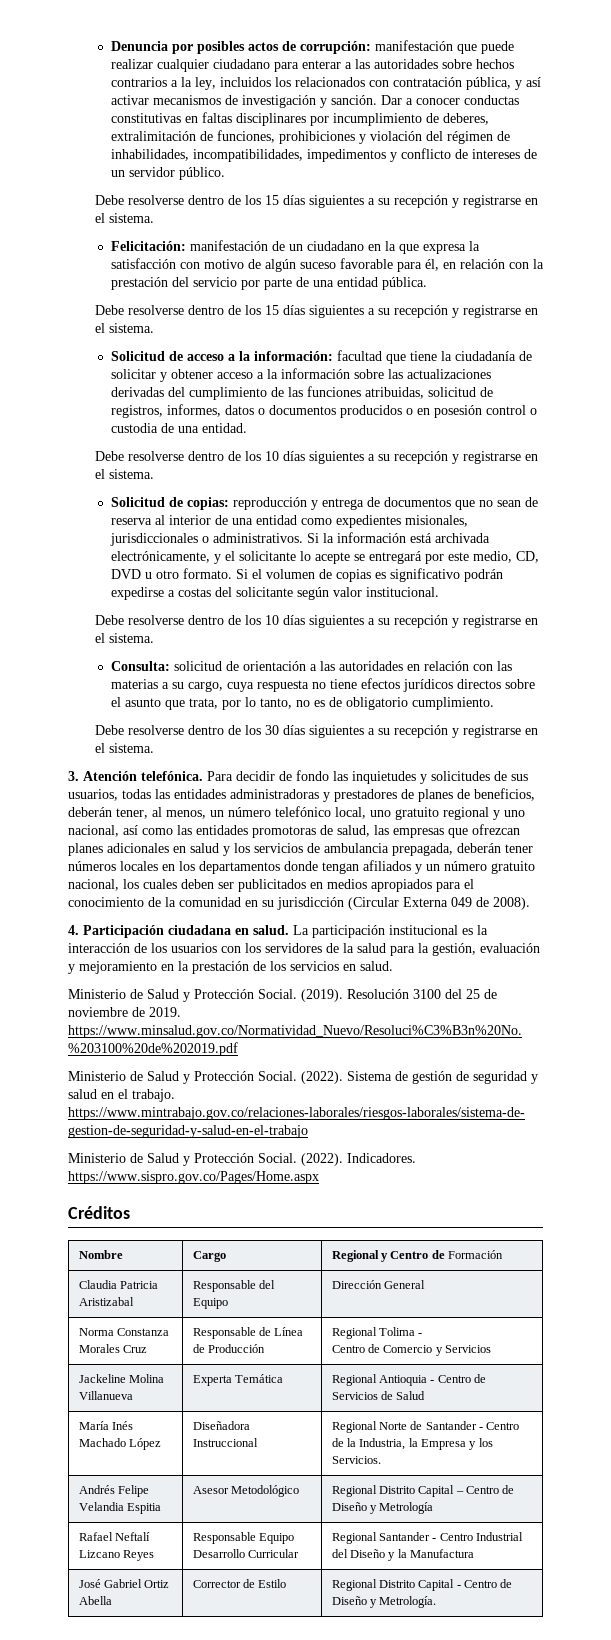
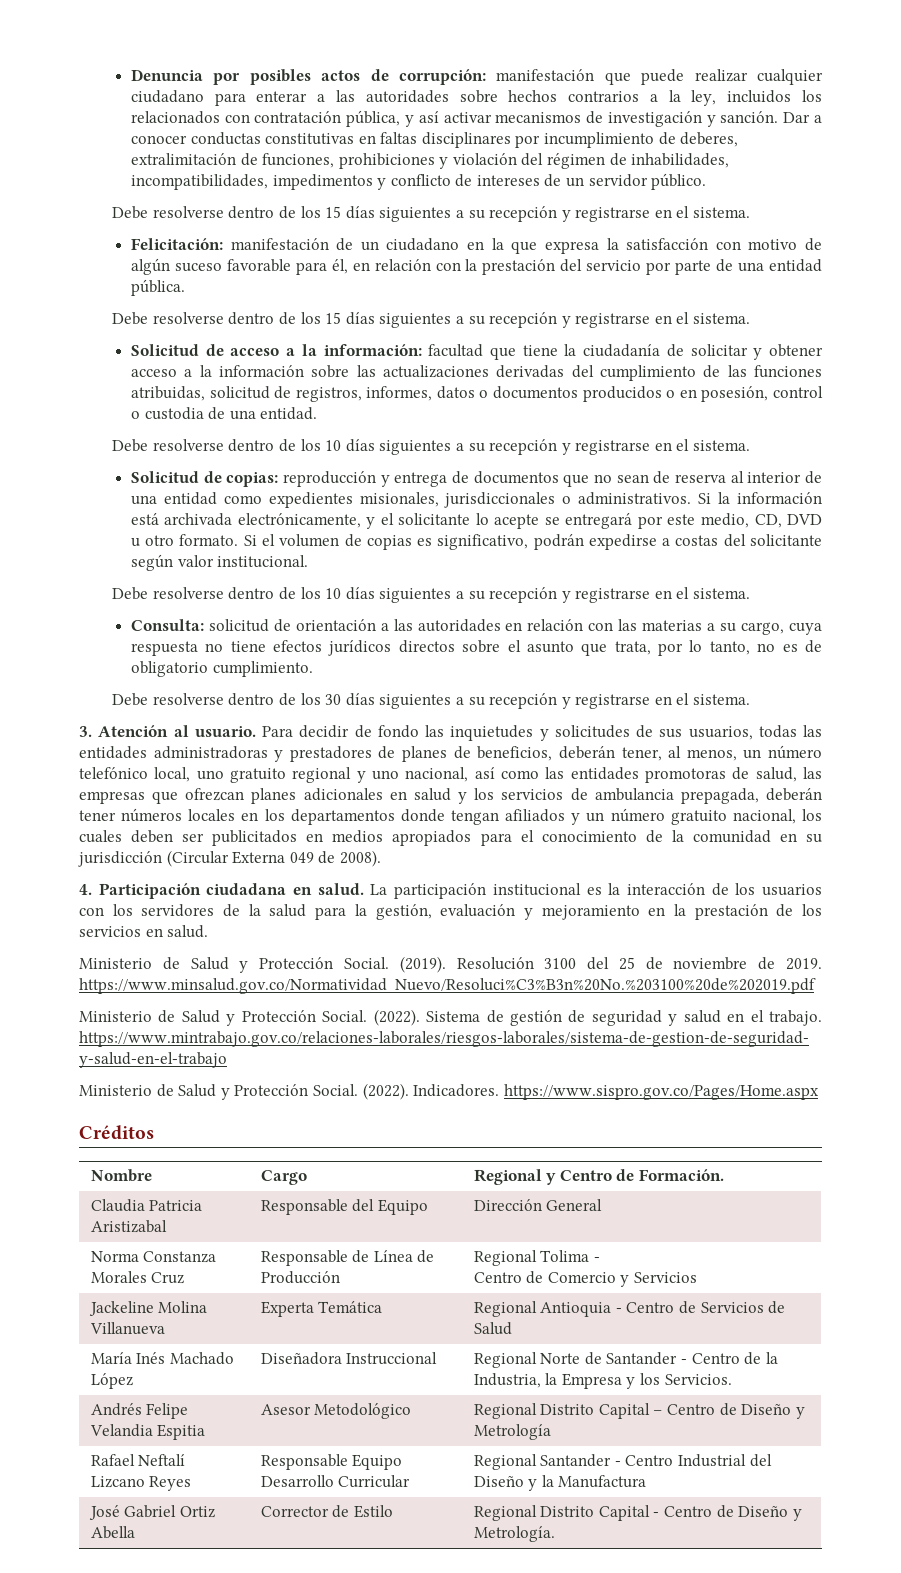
[433,405,482,418] posesión -> [701,386,769,402] posesión,
[389,568,460,582] significativo -> [437,534,529,550] significativo,
[141,771,203,781] telefónica. -> [173,725,256,737] al usuario.
[448,1250,504,1259] Formación -> [639,1169,725,1181] Formación.

